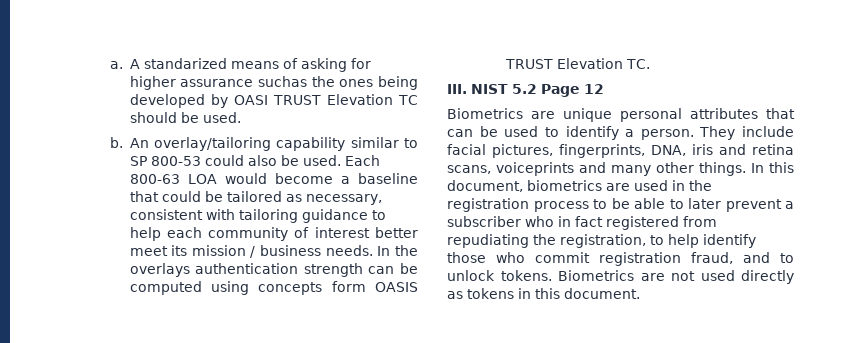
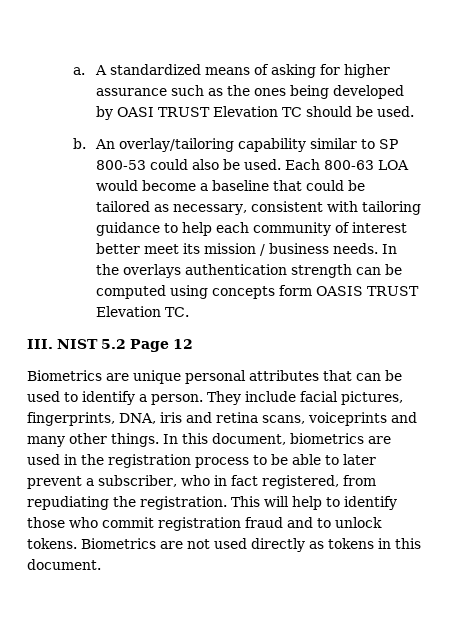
[143,58,227,69] standarized -> [110,64,202,75] standardized
[257,76,307,87] suchas -> [171,85,224,96] such as
[447,216,521,227] subscriber -> [98,475,177,487] subscriber,
[606,216,679,230] registered -> [261,475,339,489] registered,
[560,234,699,248] registration, to help -> [140,496,340,510] registration. This will help to
[691,252,733,264] fraud, -> [245,517,283,528] fraud

